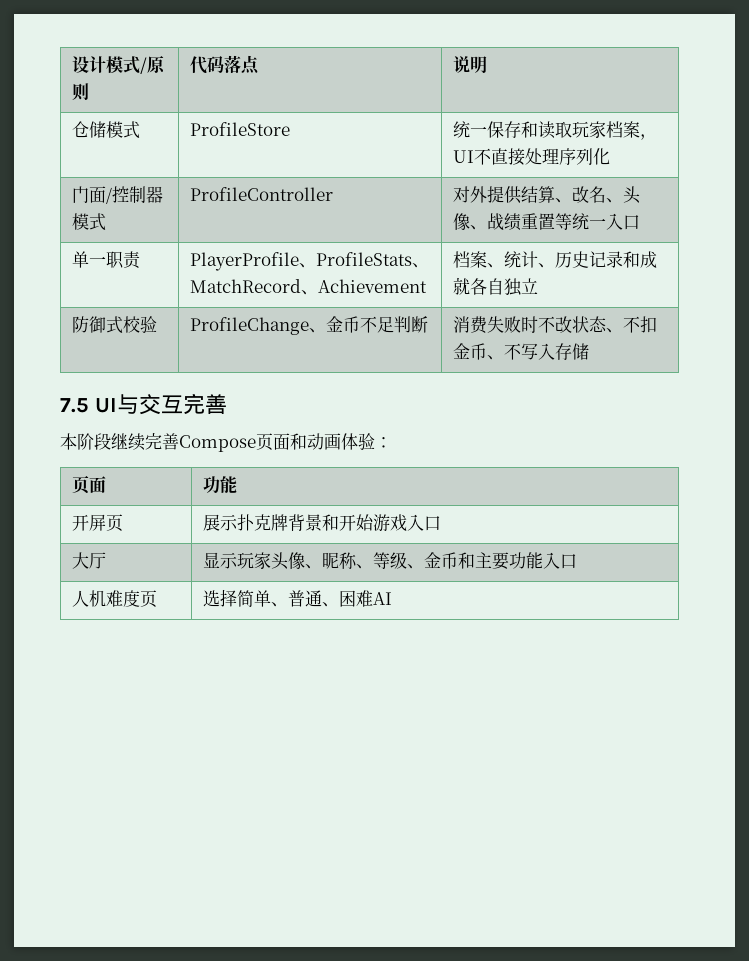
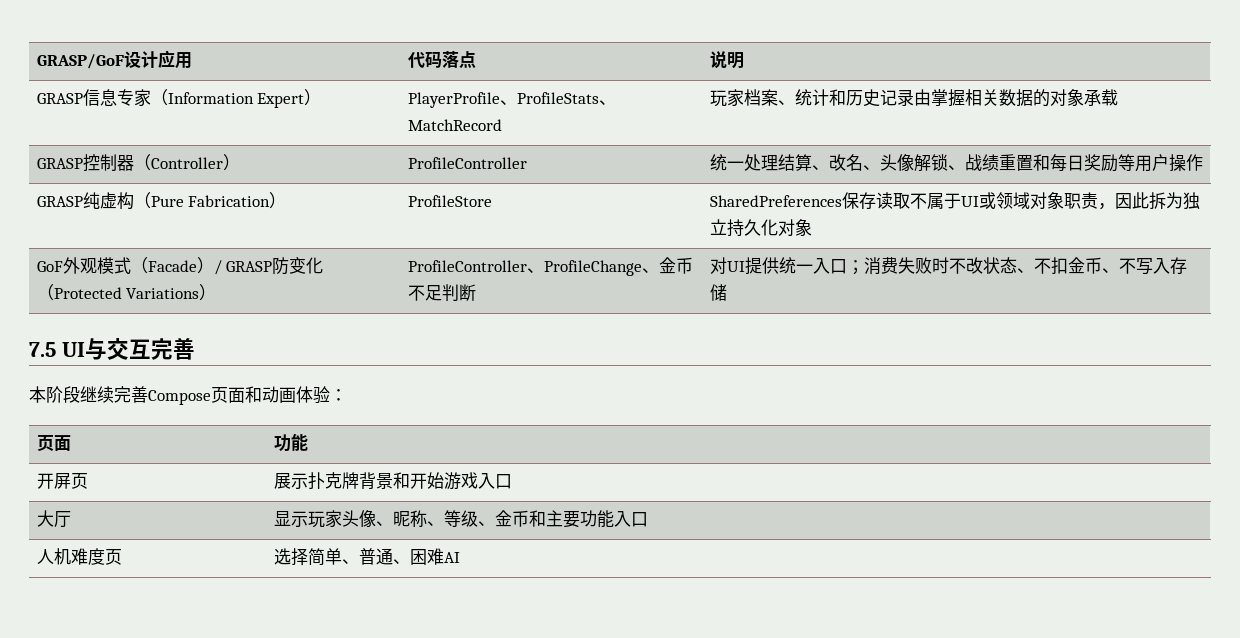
[72,56,166,74] [72,83,90,101] 设计模式/原则 -> [36,50,192,69] GRASP/GoF设计应用
[72,121,141,139] [190,122,291,136] [453,121,658,140] [453,148,611,166] [72,186,164,204] [72,213,107,231] 仓储模式 | ProfileStore | 统一保存和读取玩家档案，UI不直接处理序列化 // 门面/控制器模式 -> [36,89,322,108] [407,92,616,108] [407,119,502,131] [709,89,1118,107] [36,154,240,172] GRASP信息专家（Information Expert） | PlayerProfile、ProfileStats、MatchRecord | 玩家档案、统计和历史记录由掌握相关数据的对象承载 // GRASP控制器（Controller）
[453,186,523,204] 对外提供 -> [709,154,778,171] 统一处理
(471, 222) none -> [913,154,948,172] 解锁
[555,213,641,230] [72,251,142,269] [190,252,430,271] [190,279,428,295] [453,251,658,268] [453,277,539,296] [72,316,158,334] 等统一入口 // 单一职责 | PlayerProfile、ProfileStats、MatchRecord、Achievement | 档案、统计、历史记录和成就各自独立 // 防御式校验 | -> [1032,154,1203,172] [36,192,287,210] [407,195,492,207] [709,192,1200,210] [709,219,812,237] [36,257,324,275] [36,284,217,301] [407,260,544,273] 和每日奖励等用户操作 // GRASP纯虚构（Pure Fabrication） | ProfileStore | SharedPreferences保存读取不属于UI或领域对象职责，因此拆为独立持久化对象 // GoF外观模式（Facade）/ GRASP防变化（Protected Variations） | ProfileController、
(429, 324) none -> [709,257,864,275] 对UI提供统一入口；

